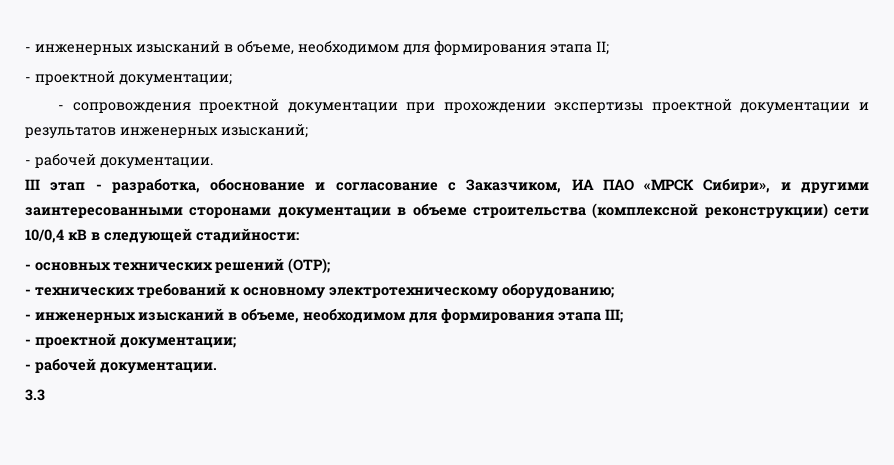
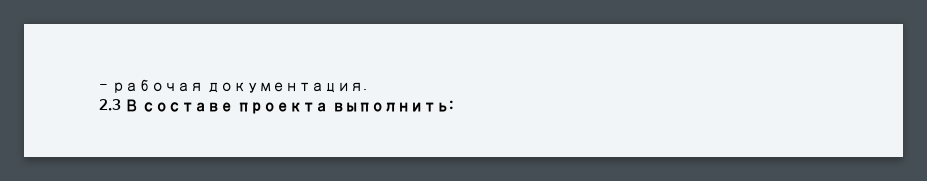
[25,40,609,55] [25,71,232,86] [58,99,869,114] [25,124,308,139] [25,154,213,169] [25,178,870,194] [25,203,869,219] [25,228,299,244] [25,258,330,274] [25,283,614,299] [25,308,623,323] [25,333,236,349] [25,358,217,374] [25,389,45,401] - инженерных изысканий в объеме, необходимом для формирования этапа II; // - проектной документации; // - сопровождения проектной документации при прохождении экспертизы проектной документации и результатов инженерных изысканий; // - рабочей документации. // III этап - разработка, обоснование и согласование с Заказчиком, ИА ПАО «МРСК Сибири», и другими заинтересованными сторонами документации в объеме строительства (комплексной реконструкции) сети 10/0,4 кВ в следующей стадийности: // - основных технических решений (ОТР); // - технических требований к основному электротехническому оборудованию; // - инженерных изысканий в объеме, необходимом для формирования этапа III; // - проектной документации; // - рабочей документации. // 3.3 -> [99,79,367,93] [99,99,453,114] - рабочая документация. // 2.3 В составе проекта выполнить:

